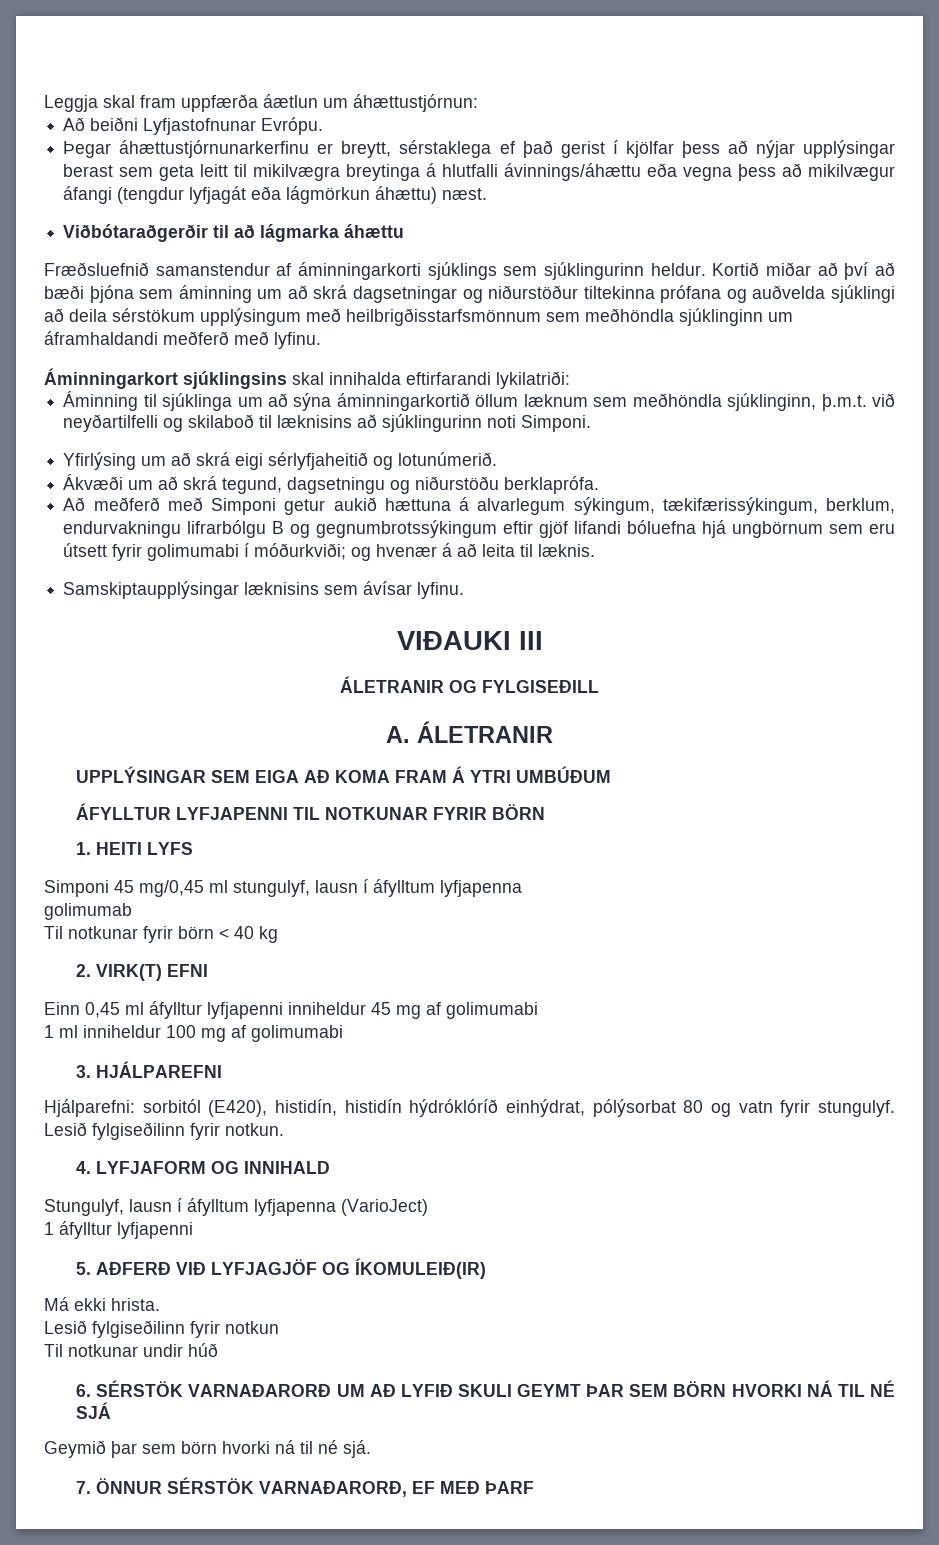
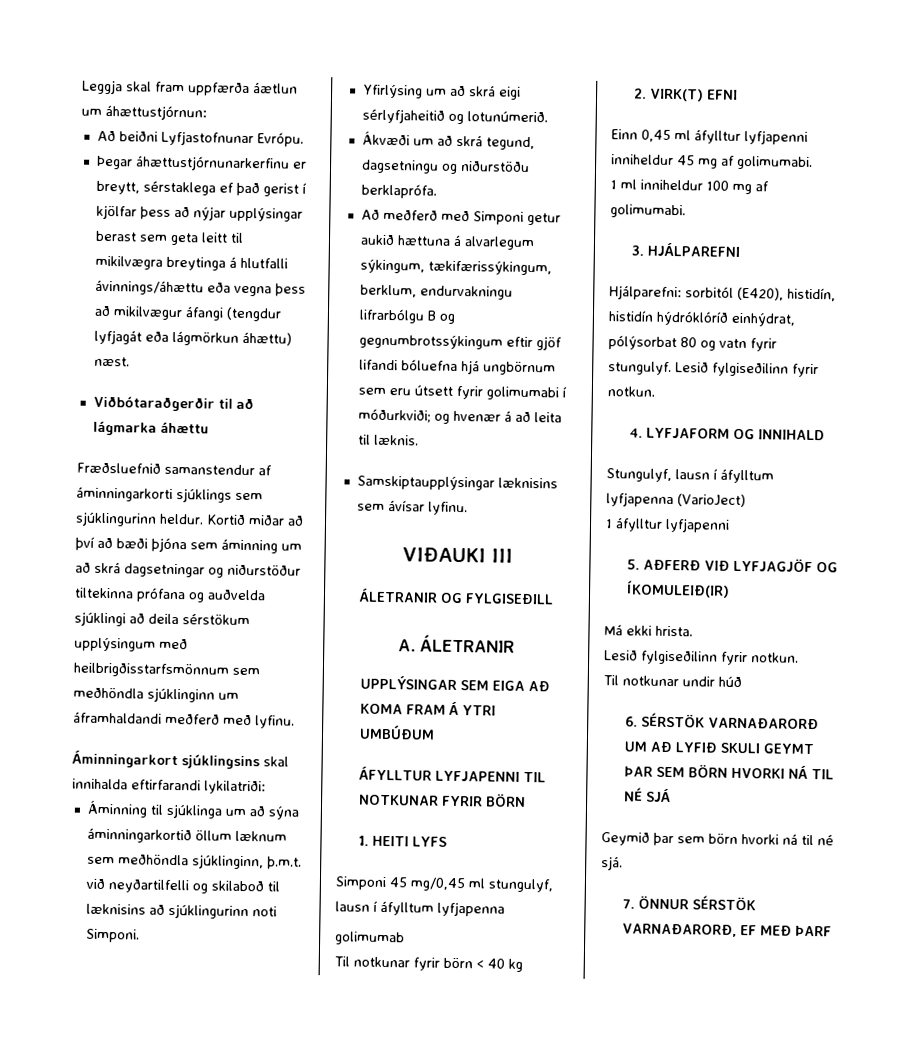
[446,1002,538,1019] golimumabi -> [737,155,813,170] golimumabi.
[251,1025,343,1042] golimumabi -> [610,204,686,219] golimumabi.
[225,1321,279,1334] notkun -> [751,652,799,663] notkun.

